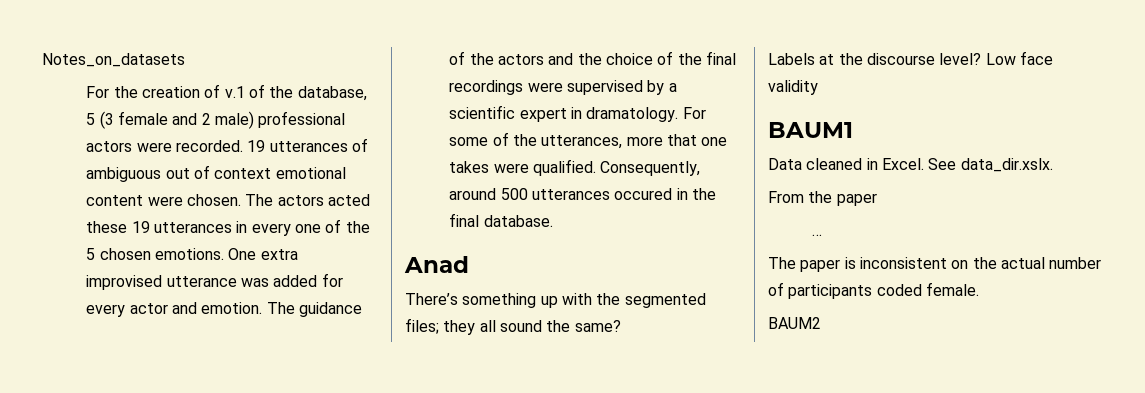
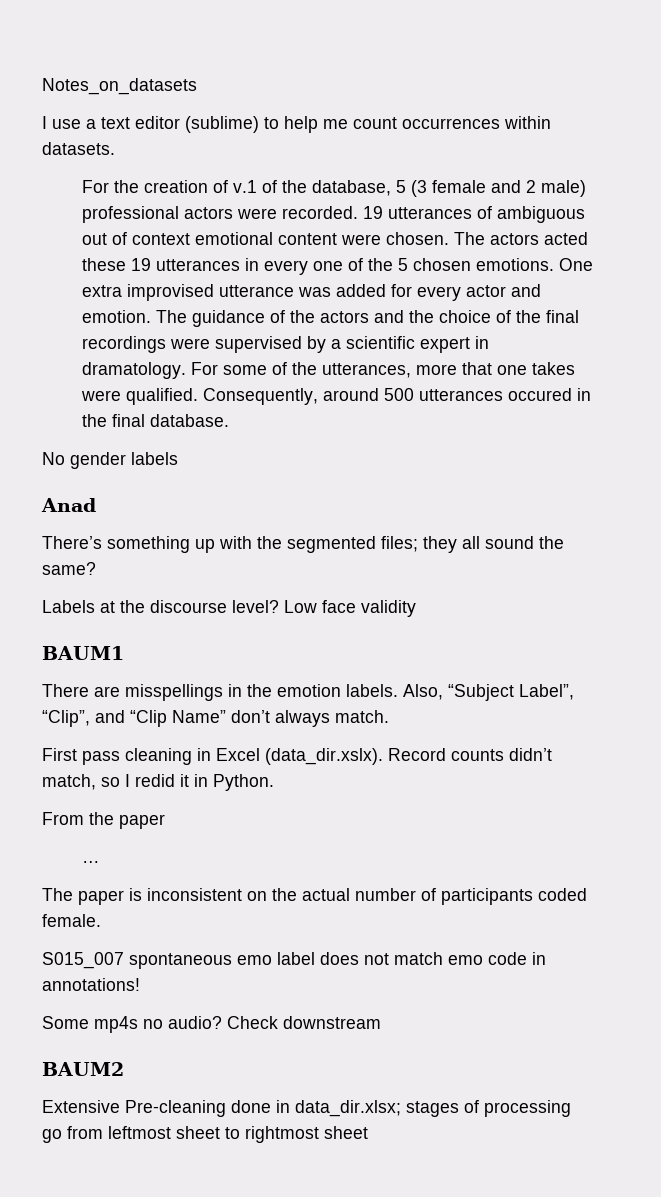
(185, 60) none -> [42,116,551,133] [42,142,115,155] // I use a text editor (sublime) to help me count occurrences within datasets.
(553, 221) none -> [42,452,178,469] // No gender labels
[768,158,1053,172] Data cleaned in Excel. See data_dir.xslx. -> [42,684,574,701] [42,710,389,727] [42,748,552,765] [42,774,274,791] There are misspellings in the emotion labels. Also, “Subject Label”, “Clip”, and “Clip Name” don’t always match. // First pass cleaning in Excel (data_dir.xslx). Record counts didn’t match, so I redid it in Python.
[768,317,821,329] BAUM2 -> [42,952,546,969] [42,978,140,991] [42,1016,381,1033] [42,1062,124,1076] [42,1100,571,1117] [42,1126,368,1143] S015_007 spontaneous emo label does not match emo code in annotations! // Some mp4s no audio? Check downstream // BAUM2 // Extensive Pre-cleaning done in data_dir.xlsx; stages of processing go from leftmost sheet to rightmost sheet

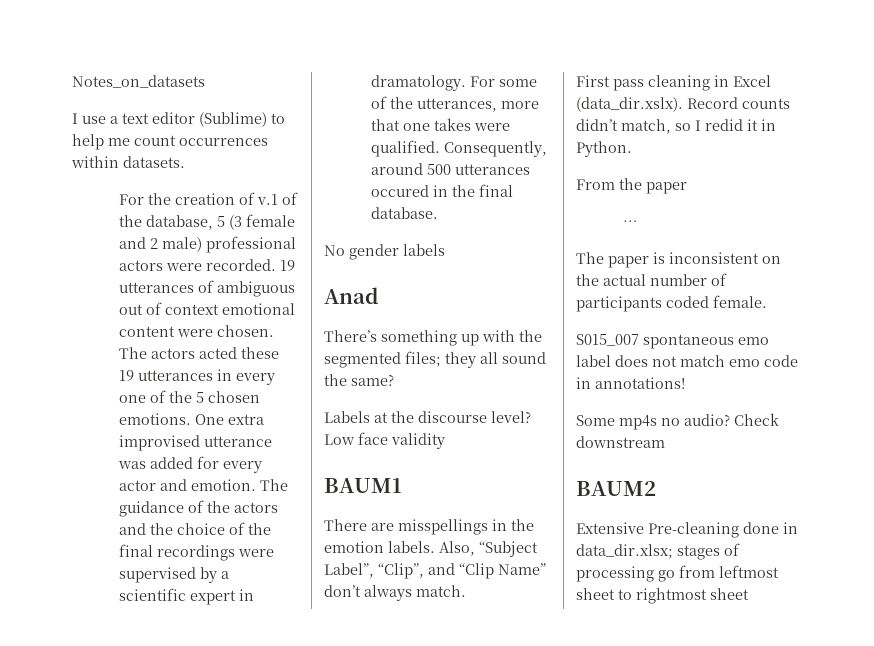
[185,116,259,133] (sublime) -> [199,112,267,127] (Sublime)

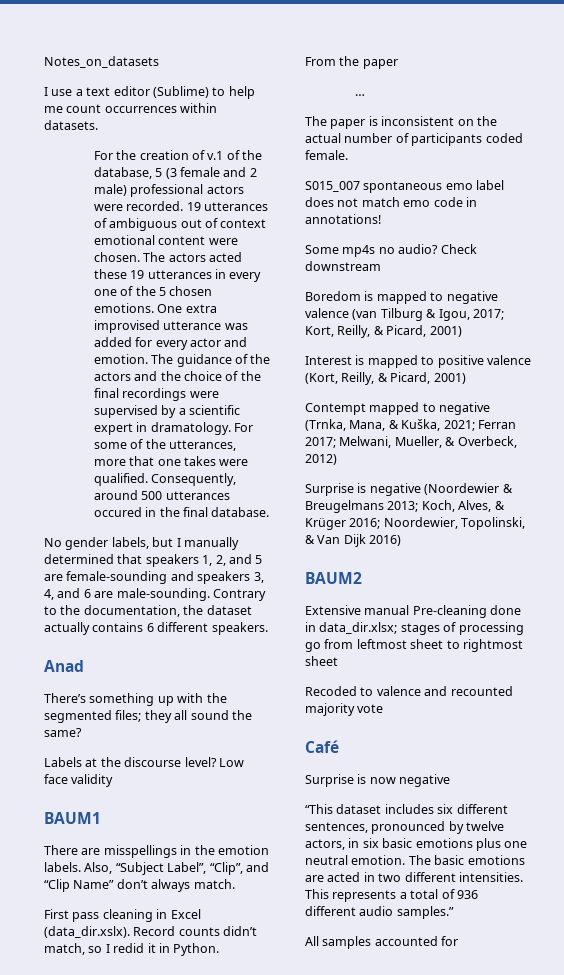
[403,244,445,256] labels -> [111,537,239,550] [44,554,263,567] [44,571,264,584] [44,588,266,601] [44,605,252,617] [44,622,268,635] labels, but I manually determined that speakers 1, 2, and 5 are female-sounding and speakers 3, 4, and 6 are male-sounding. Contrary to the documentation, the dataset actually contains 6 different speakers.
(665, 442) none -> [305,291,498,304] [305,308,504,321] [305,325,462,338] [305,355,531,368] [305,372,466,385] [305,402,491,415] [305,419,516,431] [305,436,517,448] [305,454,337,465] [305,483,513,496] [305,500,505,513] [305,517,526,530] [305,534,402,547] // Boredom is mapped to negative valence (van Tilburg & Igou, 2017; Kort, Reilly, & Picard, 2001) // Interest is mapped to positive valence (Kort, Reilly, & Picard, 2001) // Contempt mapped to negative (Trnka, Mana, & Kuška, 2021; Ferran 2017; Melwani, Mueller, & Overbeck, 2012) // Surprise is negative (Noordewier & Breugelmans 2013; Koch, Alves, & Krüger 2016; Noordewier, Topolinski, & Van Dijk 2016)
(644, 528) none -> [364,605,410,615] manual
(749, 594) none -> [305,686,513,696] [305,703,384,716] [305,740,339,753] [305,774,451,787] [305,804,508,814] [305,821,505,834] [305,838,528,851] [305,855,525,865] [305,872,523,882] [305,889,478,902] [305,906,454,919] [305,936,459,949] // Recoded to valence and recounted majority vote // Café // Surprise is now negative // “This dataset includes six different sentences, pronounced by twelve actors, in six basic emotions plus one neutral emotion. The basic emotions are acted in two different intensities. This represents a total of 936 different audio samples.” // All samples accounted for

